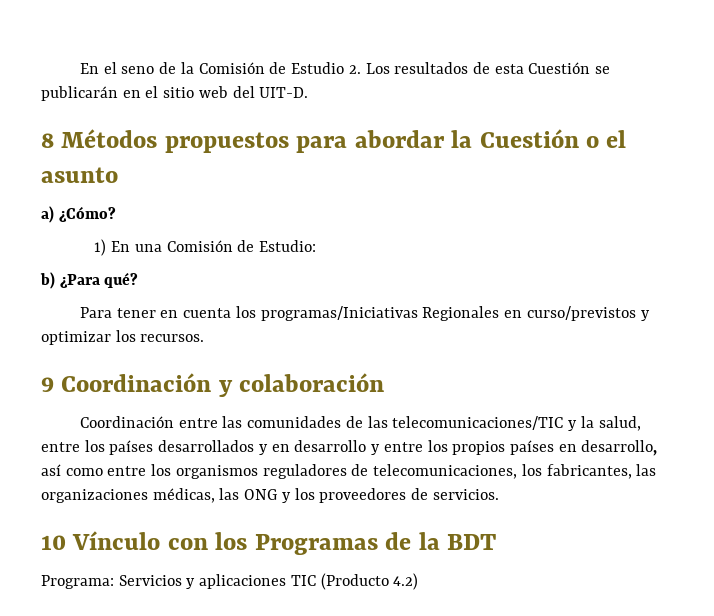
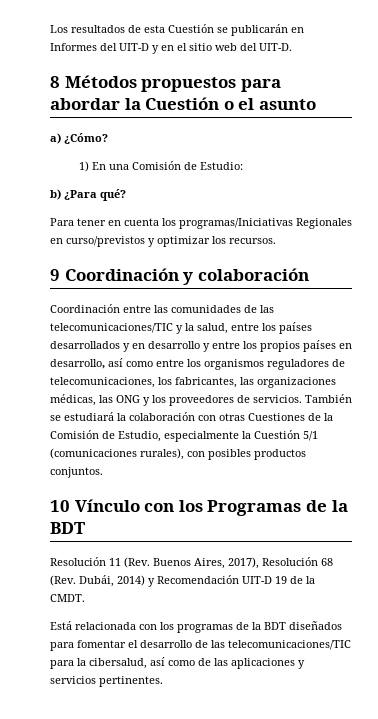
[79,62,361,74] En el seno de la Comisión de Estudio 2. -> (50, 29) none
(141, 94) none -> [50,43,174,54] Informes del UIT-D y en
(499, 494) none -> [305,394,352,403] [50,412,333,421] [50,430,318,442] [50,448,306,460] [50,467,103,478] También se estudiará la colaboración con otras Cuestiones de la Comisión de Estudio, especialmente la Cuestión 5/1 (comunicaciones rurales), con posibles productos conjuntos.
[41,573,419,590] Programa: Servicios y aplicaciones TIC (Producto 4.2) -> [50,557,333,569] [50,575,315,587] [50,594,85,602] [50,621,342,633] [50,640,351,651] [50,657,305,669] [50,676,163,687] Resolución 11 (Rev. Buenos Aires, 2017), Resolución 68 (Rev. Dubái, 2014) y Recomendación UIT-D 19 de la CMDT. // Está relacionada con los programas de la BDT diseñados para fomentar el desarrollo de las telecomunicaciones/TIC para la cibersalud, así como de las aplicaciones y servicios pertinentes.

